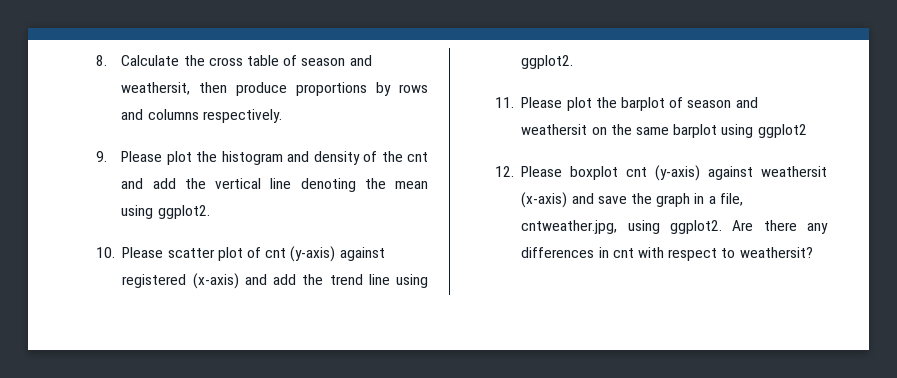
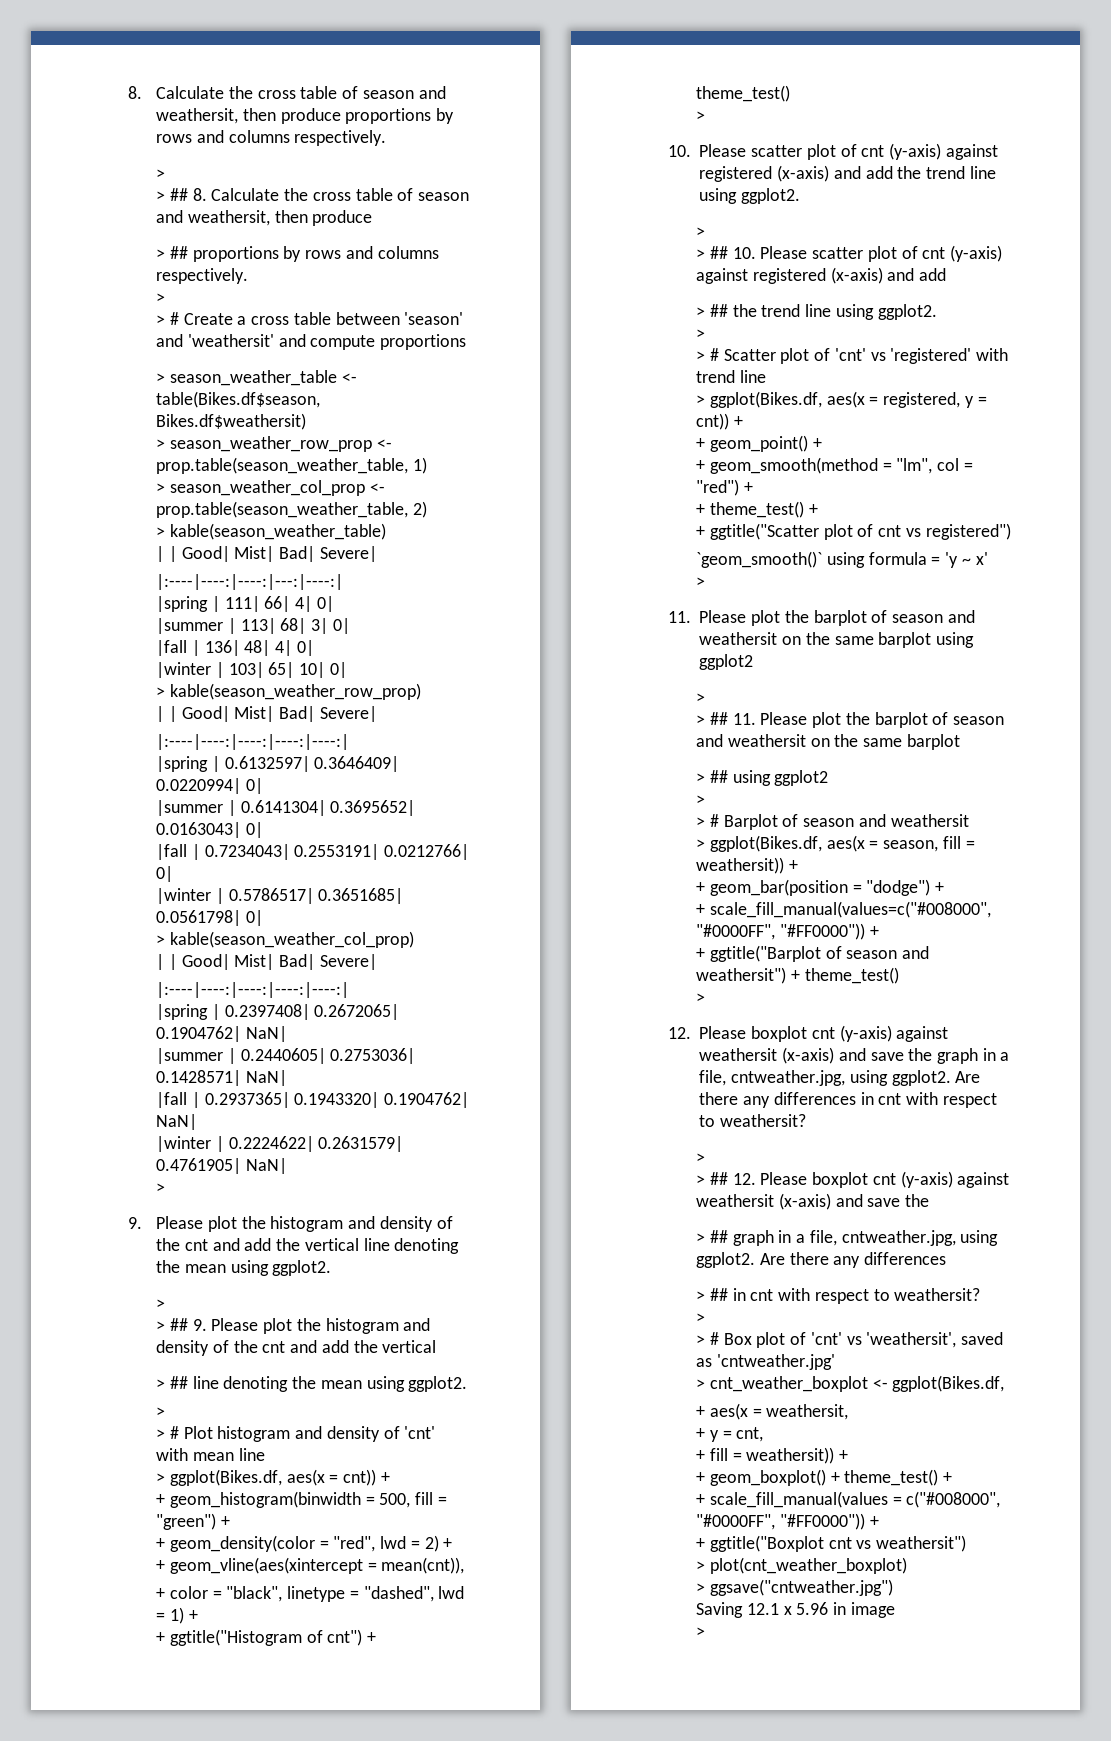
(282, 116) none -> [156,169,166,179] [156,188,470,201] [156,210,373,226] [156,246,439,262] [156,268,249,284] [156,293,166,303] [156,312,464,325] [156,334,467,350] [156,370,357,386] [156,391,321,408] [156,413,307,430] [156,436,392,452] [156,457,428,474] [156,480,385,496] [156,501,428,518] [156,523,387,540] [156,546,377,562] [156,574,344,590] [156,596,334,612] [156,618,350,634] [156,640,314,656] [156,662,347,678] [156,683,422,700] [156,706,377,722] [156,734,350,750] [156,756,400,772] [156,778,264,794] [156,800,416,816] [156,822,264,838] [156,844,470,860] [156,866,174,882] [156,888,404,904] [156,910,264,926] [156,931,415,948] [156,954,377,970] [156,982,350,998] [156,1004,400,1020] [156,1026,288,1042] [156,1048,416,1064] [156,1070,288,1086] [156,1092,470,1108] [156,1114,198,1130] [156,1136,404,1152] [156,1158,288,1174] [156,1183,166,1193] // > // > ## 8. Calculate the cross table of season and weathersit, then produce // > ## proportions by rows and columns respectively. // > // > # Create a cross table between 'season' and 'weathersit' and compute proportions // > season_weather_table <- table(Bikes.df$season, Bikes.df$weathersit) // > season_weather_row_prop <- prop.table(season_weather_table, 1) // > season_weather_col_prop <- prop.table(season_weather_table, 2) // > kable(season_weather_table) // | | Good| Mist| Bad| Severe| // |:----|----:|----:|---:|----:| // |spring | 111| 66| 4| 0| // |summer | 113| 68| 3| 0| // |fall | 136| 48| 4| 0| // |winter | 103| 65| 10| 0| // > kable(season_weather_row_prop) // | | Good| Mist| Bad| Severe| // |:----|----:|----:|----:|----:| // |spring | 0.6132597| 0.3646409| 0.0220994| 0| // |summer | 0.6141304| 0.3695652| 0.0163043| 0| // |fall | 0.7234043| 0.2553191| 0.0212766| 0| // |winter | 0.5786517| 0.3651685| 0.0561798| 0| // > kable(season_weather_col_prop) // | | Good| Mist| Bad| Severe| // |:----|----:|----:|----:|----:| // |spring | 0.2397408| 0.2672065| 0.1904762| NaN| // |summer | 0.2440605| 0.2753036| 0.1428571| NaN| // |fall | 0.2937365| 0.1943320| 0.1904762| NaN| // |winter | 0.2224622| 0.2631579| 0.4761905| NaN| // >
(210, 212) none -> [156,1299,166,1309] [156,1318,431,1334] [156,1340,437,1356] [156,1376,468,1392] [156,1407,166,1417] [156,1426,436,1442] [156,1448,265,1461] [156,1469,390,1486] [156,1491,447,1508] [156,1513,231,1530] [156,1535,453,1552] [156,1557,465,1574] [156,1586,465,1602] [156,1607,198,1624] [156,1629,377,1646] [696,85,791,102] [696,111,706,121] // > // > ## 9. Please plot the histogram and density of the cnt and add the vertical // > ## line denoting the mean using ggplot2. // > // > # Plot histogram and density of 'cnt' with mean line // > ggplot(Bikes.df, aes(x = cnt)) + // + geom_histogram(binwidth = 500, fill = "green") + // + geom_density(color = "red", lwd = 2) + // + geom_vline(aes(xintercept = mean(cnt)), // + color = "black", linetype = "dashed", lwd = 1) + // + ggtitle("Histogram of cnt") + theme_test() // >
(574, 62) none -> [696,227,706,237] [696,245,1003,262] [696,267,947,284] [696,304,937,320] [696,329,706,339] [696,348,1009,364] [696,370,767,383] [696,391,987,408] [696,413,744,430] [696,435,822,452] [696,457,973,474] [696,479,754,496] [696,501,818,518] [696,523,1011,540] [696,551,988,568] [696,577,706,587] // > // > ## 10. Please scatter plot of cnt (y-axis) against registered (x-axis) and add // > ## the trend line using ggplot2. // > // > # Scatter plot of 'cnt' vs 'registered' with trend line // > ggplot(Bikes.df, aes(x = registered, y = cnt)) + // + geom_point() + // + geom_smooth(method = "lm", col = "red") + // + theme_test() + // + ggtitle("Scatter plot of cnt vs registered") // `geom_smooth()` using formula = 'y ~ x' // >
(807, 131) none -> [696,693,706,703] [696,712,1005,728] [696,734,960,750] [696,770,829,786] [696,795,706,805] [696,814,969,830] [696,835,975,852] [696,857,799,874] [696,879,945,896] [696,901,992,918] [696,923,879,940] [696,945,930,962] [696,967,899,984] [696,993,706,1003] // > // > ## 11. Please plot the barplot of season and weathersit on the same barplot // > ## using ggplot2 // > // > # Barplot of season and weathersit // > ggplot(Bikes.df, aes(x = season, fill = weathersit)) + // + geom_bar(position = "dodge") + // + scale_fill_manual(values=c("#008000", "#0000FF", "#FF0000")) + // + ggtitle("Barplot of season and weathersit") + theme_test() // >
(813, 252) none -> [696,1153,706,1163] [696,1171,1010,1188] [696,1193,930,1210] [696,1230,999,1246] [696,1252,947,1268] [696,1288,981,1304] [696,1313,706,1323] [696,1332,1004,1348] [696,1354,836,1370] [696,1375,1005,1392] [696,1403,849,1420] [696,1427,764,1442] [696,1447,849,1464] [696,1469,953,1486] [696,1491,1001,1508] [696,1513,879,1530] [696,1535,967,1552] [696,1557,908,1574] [696,1579,894,1596] [696,1602,895,1618] [696,1627,706,1637] // > // > ## 12. Please boxplot cnt (y-axis) against weathersit (x-axis) and save the // > ## graph in a file, cntweather.jpg, using ggplot2. Are there any differences // > ## in cnt with respect to weathersit? // > // > # Box plot of 'cnt' vs 'weathersit', saved as 'cntweather.jpg' // > cnt_weather_boxplot <- ggplot(Bikes.df, // + aes(x = weathersit, // + y = cnt, // + fill = weathersit)) + // + geom_boxplot() + theme_test() + // + scale_fill_manual(values = c("#008000", "#0000FF", "#FF0000")) + // + ggtitle("Boxplot cnt vs weathersit") // > plot(cnt_weather_boxplot) // > ggsave("cntweather.jpg") // Saving 12.1 x 5.96 in image // >

